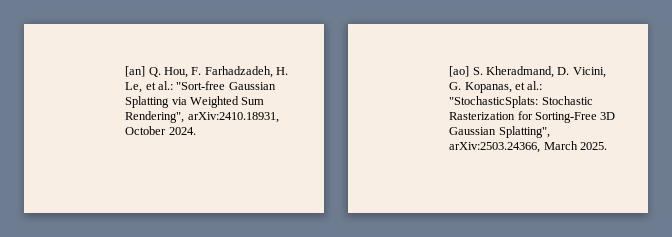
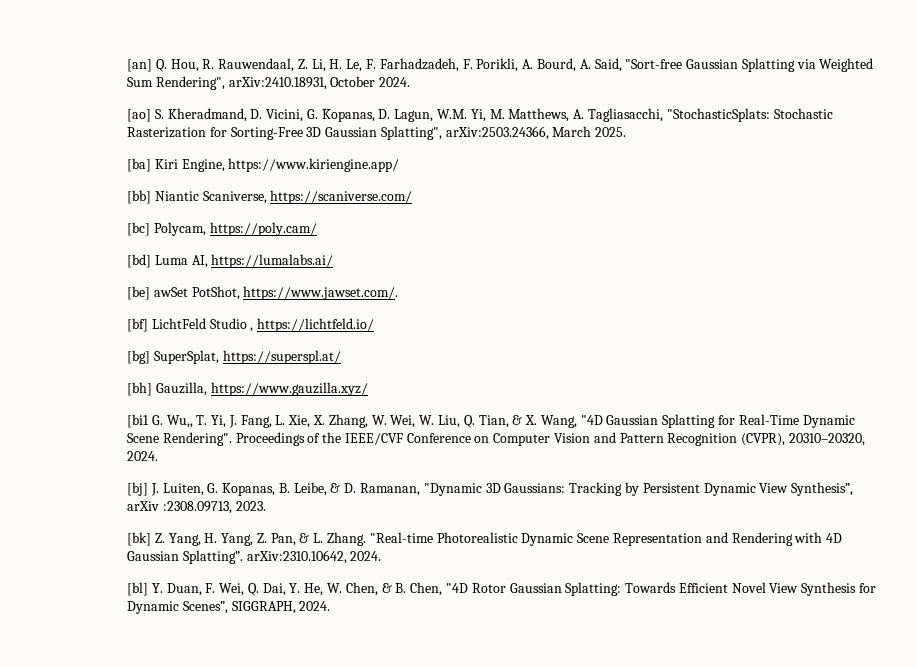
[191,66,289,78] [125,81,173,93] F. Farhadzadeh, H. Le, et al.: -> [202,58,622,72] R. Rauwendaal, Z. Li, H. Le, F. Farhadzadeh, F. Porikli, A. Bourd, A. Said,
[514,81,543,90] et al.: -> [378,108,663,122] D. Lagun, W.M. Yi, M. Matthews, A. Tagliasacchi,
(607, 146) none -> [127,158,400,172] [127,190,413,204] [127,222,317,236] [127,254,334,268] [127,286,399,300] [127,318,375,332] [127,350,341,364] [127,382,368,396] [127,414,855,428] [127,432,865,446] [127,451,159,461] [127,482,854,496] [127,501,266,514] [127,532,843,546] [127,550,382,564] [127,582,876,596] [127,601,331,614] // [ba] Kiri Engine, https://www.kiriengine.app/ // [bb] Niantic Scaniverse, https://scaniverse.com/ // [bc] Polycam, https://poly.cam/ // [bd] Luma AI, https://lumalabs.ai/ // [be] awSet PotShot, https://www.jawset.com/. // [bf] LichtFeld Studio , https://lichtfeld.io/ // [bg] SuperSplat, https://superspl.at/ // [bh] Gauzilla, https://www.gauzilla.xyz/ // [bi1 G. Wu,, T. Yi, J. Fang, L. Xie, X. Zhang, W. Wei, W. Liu, Q. Tian, & X. Wang, "4D Gaussian Splatting for Real-Time Dynamic Scene Rendering". Proceedings of the IEEE/CVF Conference on Computer Vision and Pattern Recognition (CVPR), 20310–20320, 2024. // [bj] J. Luiten, G. Kopanas, B. Leibe, & D. Ramanan, "Dynamic 3D Gaussians: Tracking by Persistent Dynamic View Synthesis”, arXiv :2308.09713, 2023. // [bk] Z. Yang, H. Yang, Z. Pan, & L. Zhang. "Real-time Photorealistic Dynamic Scene Representation and Rendering with 4D Gaussian Splatting”. arXiv:2310.10642, 2024. // [bl] Y. Duan, F. Wei, Q. Dai, Y. He, W. Chen, & B. Chen, "4D Rotor Gaussian Splatting: Towards Efficient Novel View Synthesis for Dynamic Scenes”, SIGGRAPH, 2024.

